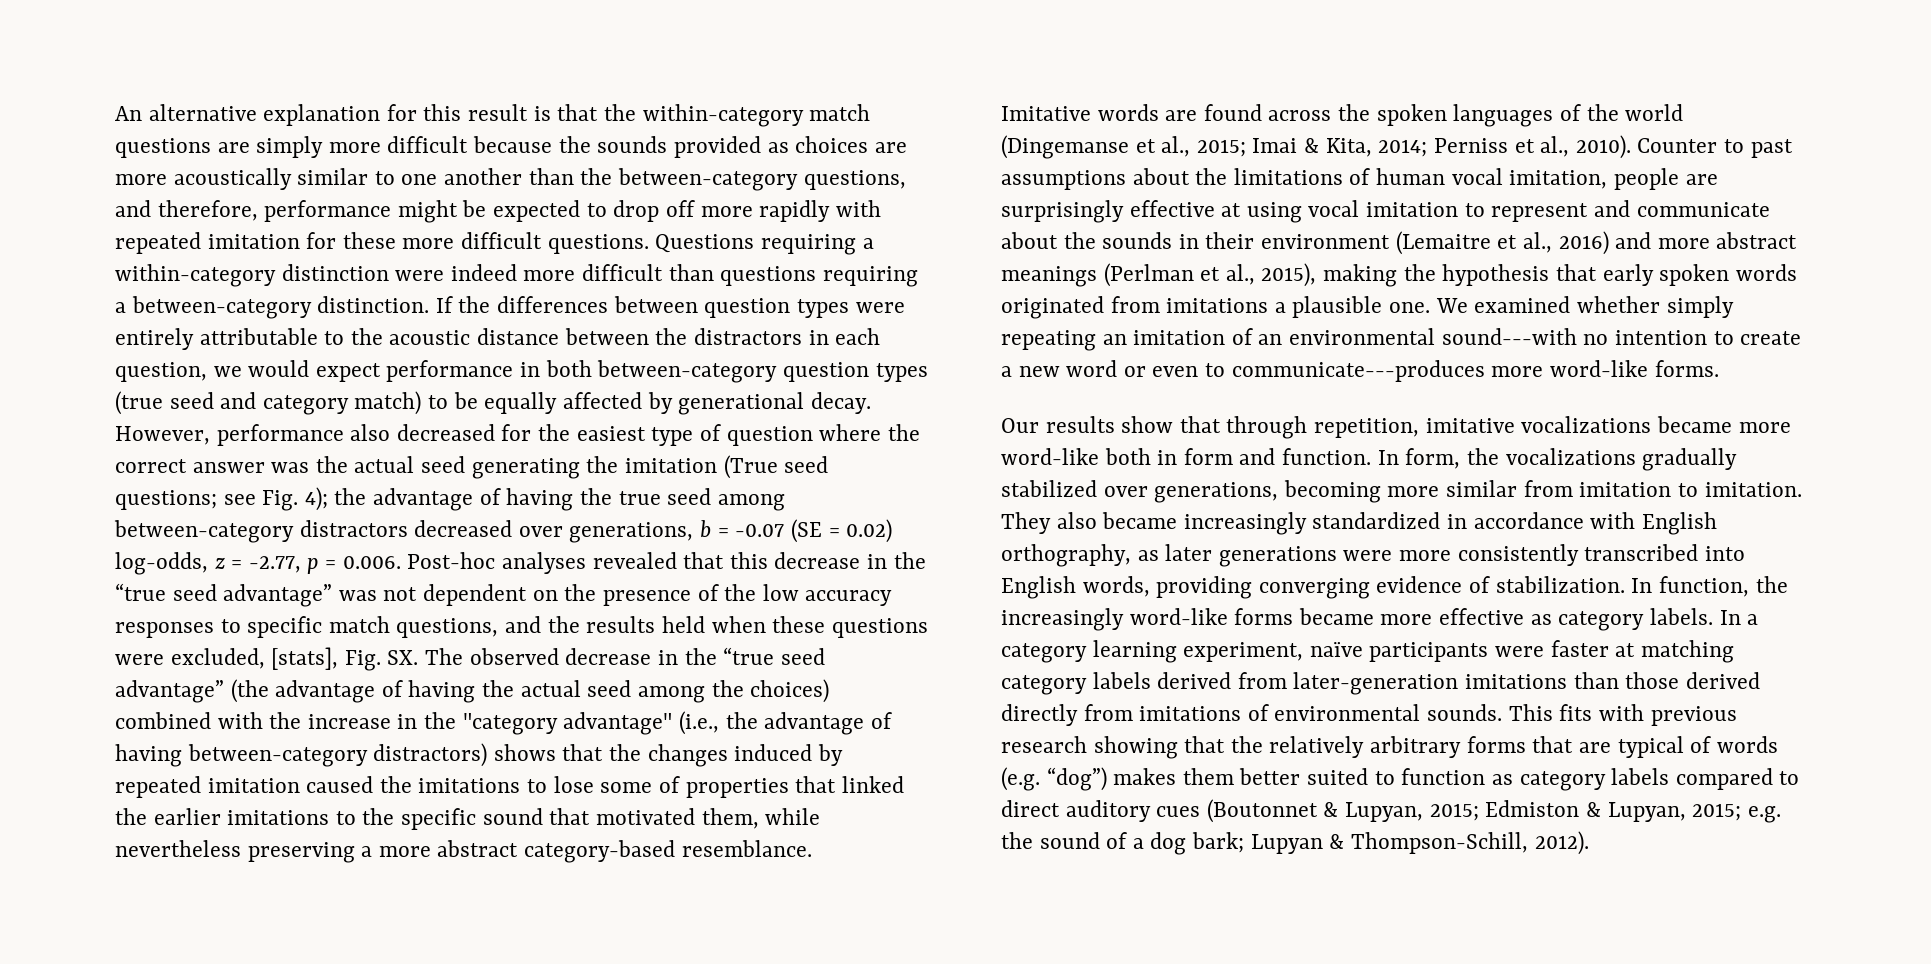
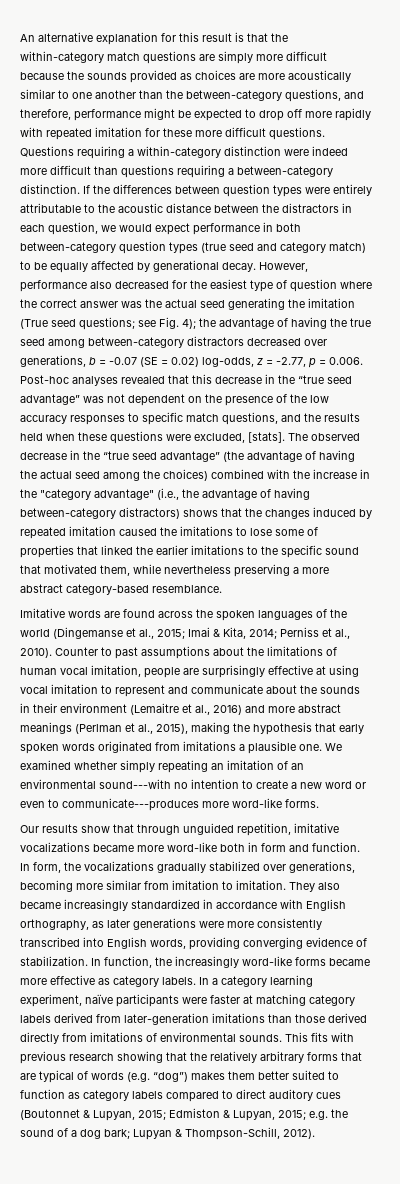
[271,647,419,671] [stats], Fig. SX. -> [248,432,285,443] [stats].
(1308, 427) none -> [183,823,234,835] unguided

